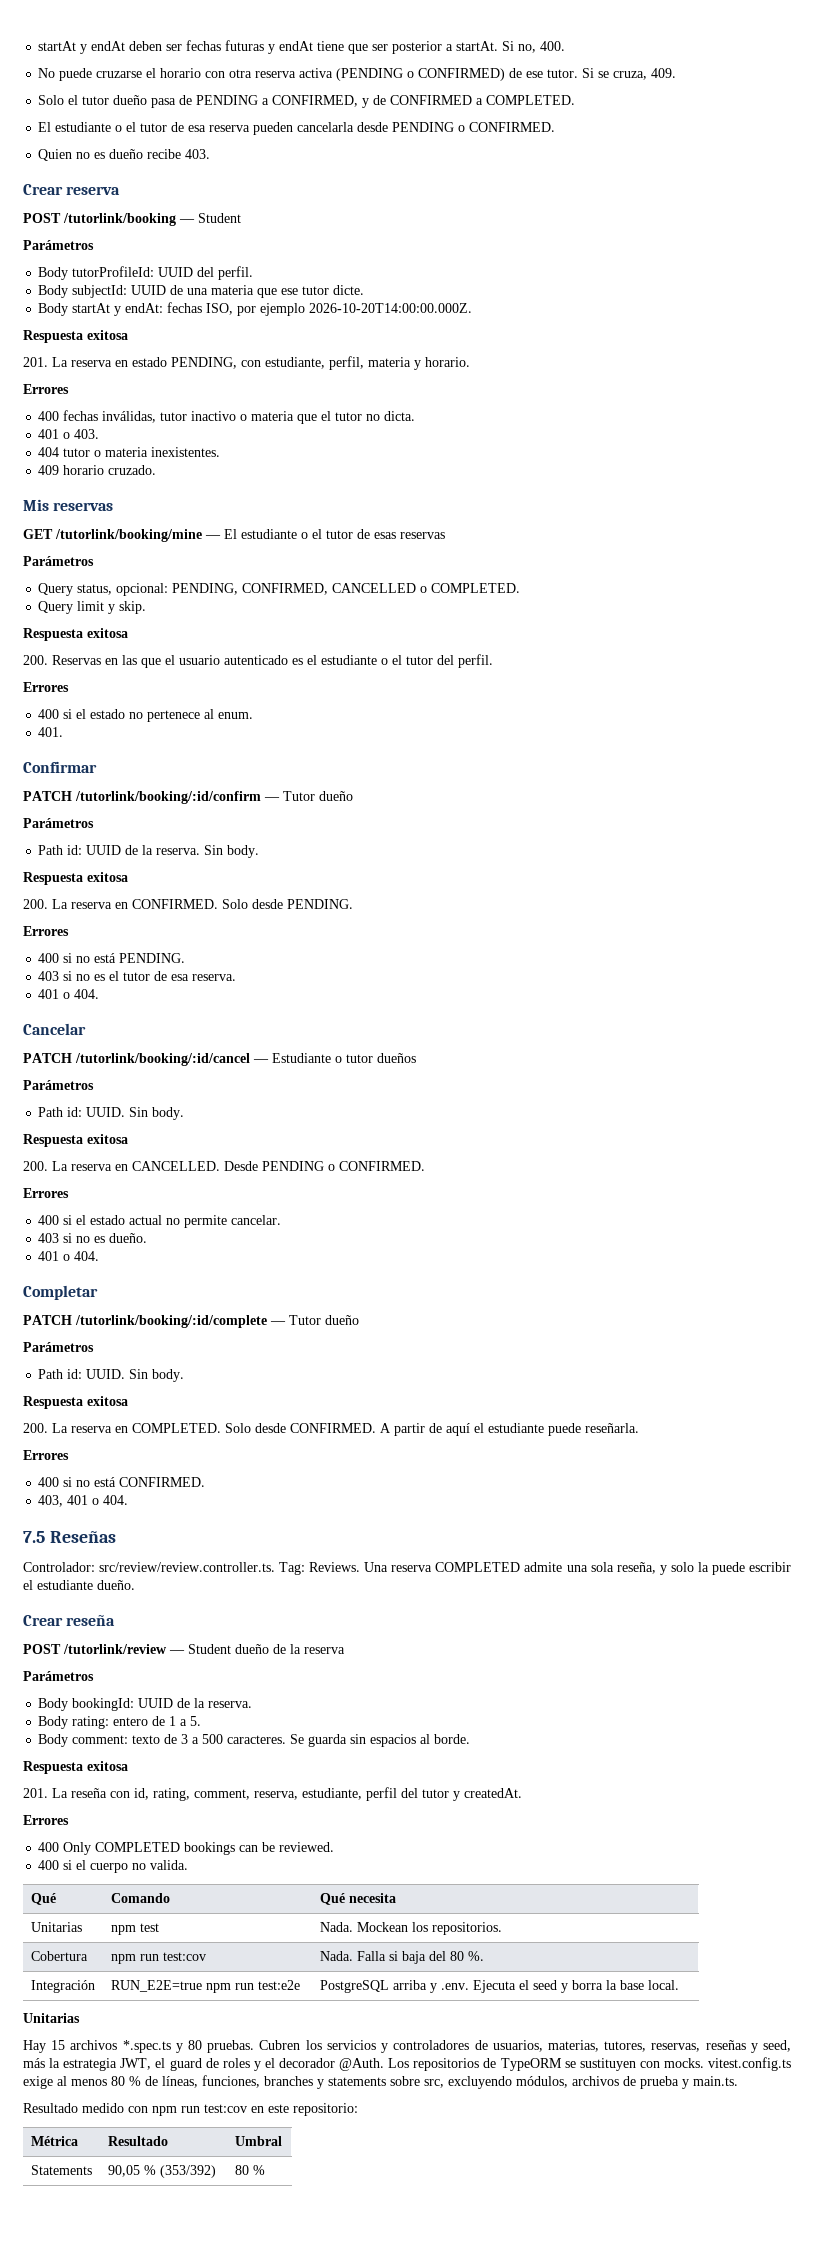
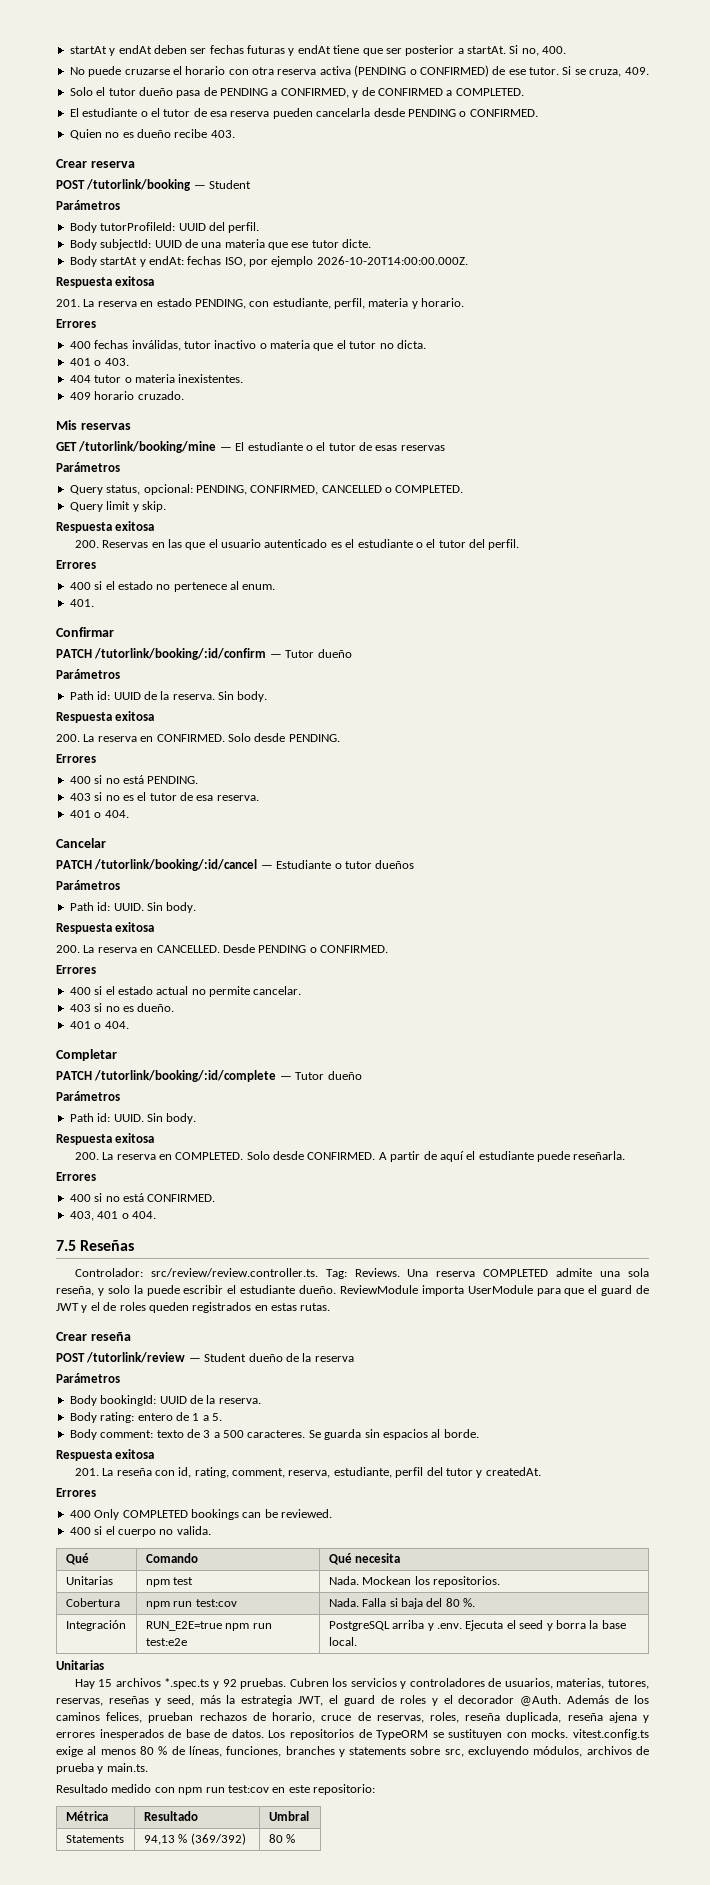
(135, 1585) none -> [339,1285,649,1296] [56,1302,331,1313] ReviewModule importa UserModule para que el guard de JWT y el de roles queden registrados en estas rutas.
[188,2040,203,2050] 80 -> [222,1679,237,1687] 92
(385, 2064) none -> [567,1695,650,1704] [56,1712,649,1723] [56,1729,264,1740] Además de los caminos felices, prueban rechazos de horario, cruce de reservas, roles, reseña duplicada, reseña ajena y errores inesperados de base de datos.
[107,2165,216,2178] 90,05 % (353/392) -> [143,1833,246,1845] 94,13 % (369/392)

